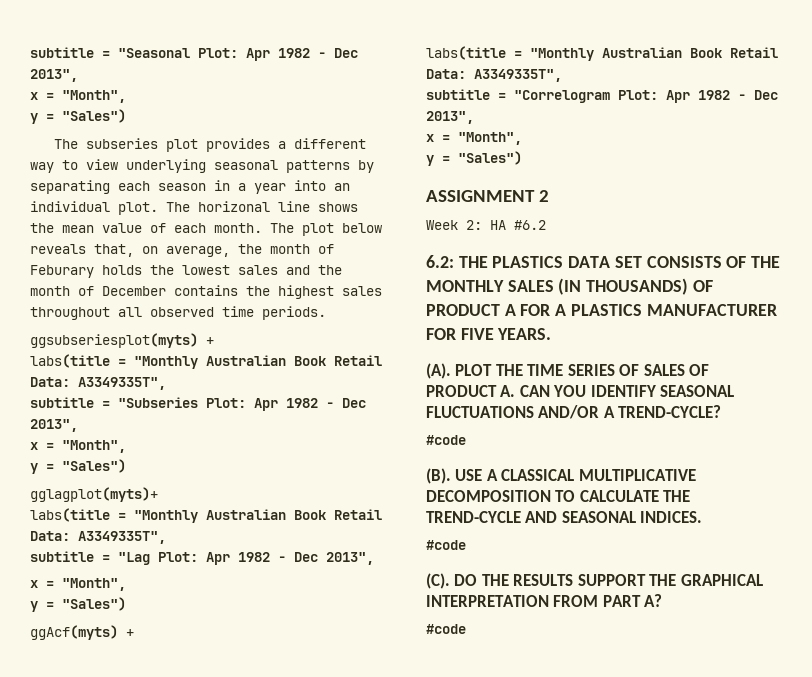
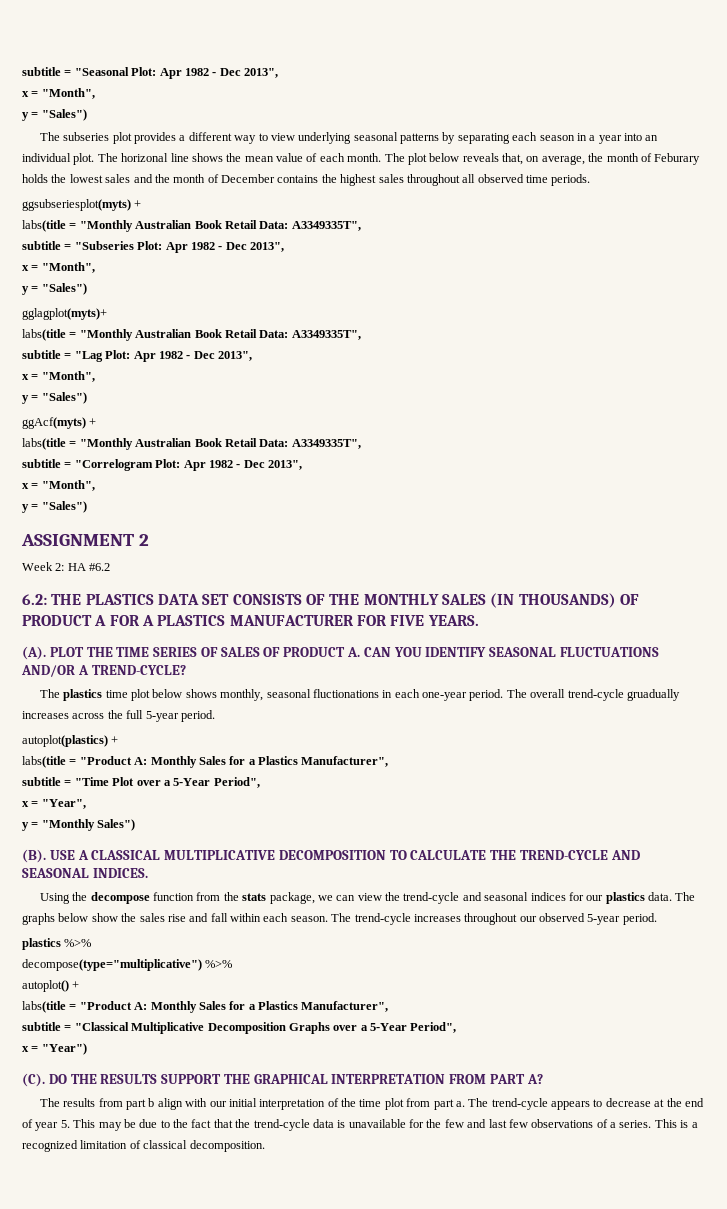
[426,435,466,445] #code -> [39,689,680,701] [22,710,215,722] [22,735,119,747] [22,756,389,768] [22,777,260,788] [22,799,86,809] [22,819,136,831] The plastics time plot below shows monthly, seasonal fluctionations in each one-year period. The overall trend-cycle gruadually increases across the full 5-year period. // autoplot(plastics) + // labs(title = "Product A: Monthly Sales for a Plastics Manufacturer", // subtitle = "Time Plot over a 5-Year Period", // x = "Year", // y = "Monthly Sales")
[426,540,466,550] #code -> [39,892,696,904] [22,913,657,925] [22,938,92,950] [22,959,233,971] [22,980,80,992] [22,1001,389,1013] [22,1022,457,1034] [22,1043,87,1055] Using the decompose function from the stats package, we can view the trend-cycle and seasonal indices for our plastics data. The graphs below show the sales rise and fall within each season. The trend-cycle increases throughout our observed 5-year period. // plastics %>% // decompose(type="multiplicative") %>% // autoplot() + // labs(title = "Product A: Monthly Sales for a Plastics Manufacturer", // subtitle = "Classical Multiplicative Decomposition Graphs over a 5-Year Period", // x = "Year")
[426,624,466,634] #code -> [39,1098,704,1110] [22,1119,698,1131] [22,1140,265,1152] The results from part b align with our initial interpretation of the time plot from part a. The trend-cycle appears to decrease at the end of year 5. This may be due to the fact that the trend-cycle data is unavailable for the few and last few observations of a series. This is a recognized limitation of classical decomposition.

